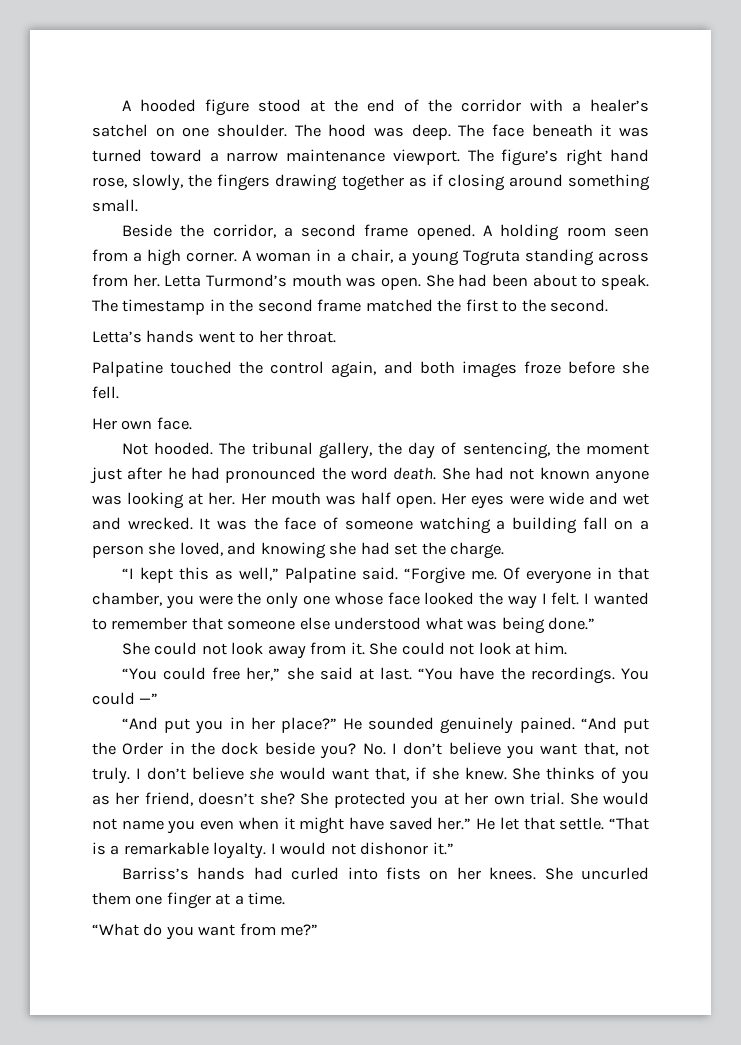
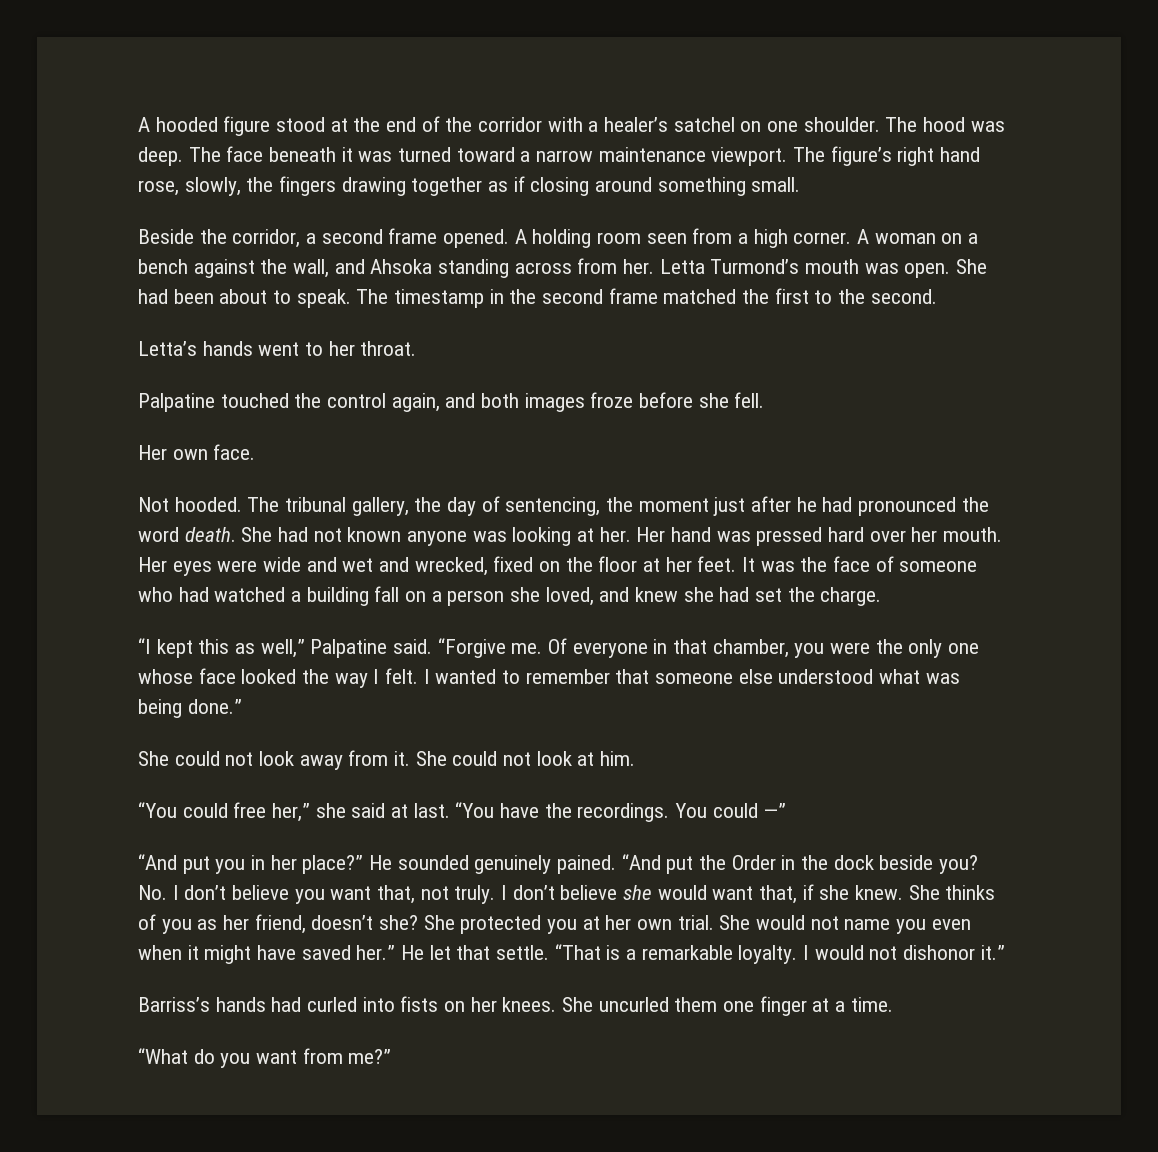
[316,249,520,266] in a chair, a young Togruta -> [941,233,979,244] [138,259,433,278] on a bench against the wall, and Ahsoka
[270,492,437,508] mouth was half open. -> [671,527,1003,546] hand was pressed hard over her mouth.
[127,517,193,530] wrecked. -> [414,556,737,576] wrecked, fixed on the floor at her feet.
[419,517,491,534] watching -> [138,587,286,602] who had watched
[260,542,326,559] knowing -> [635,587,679,602] knew

